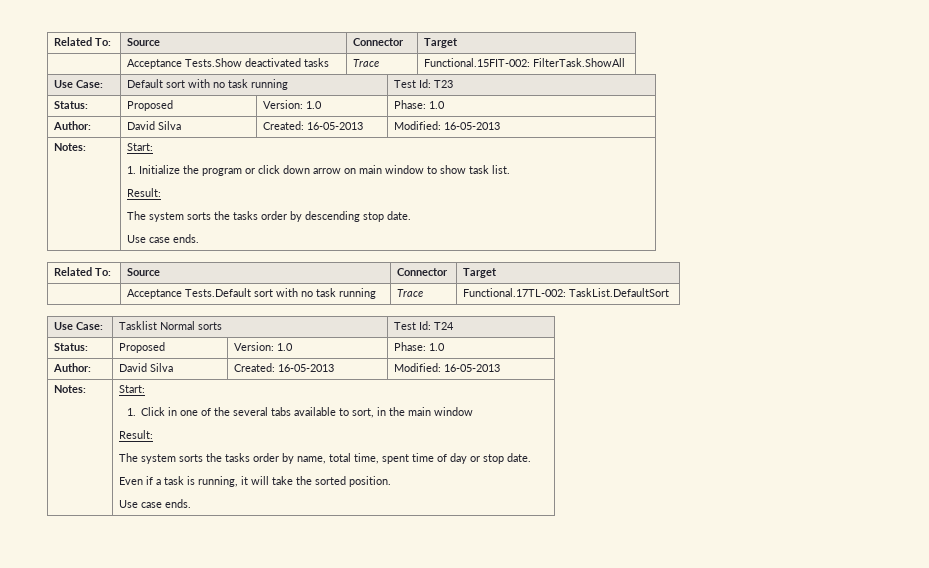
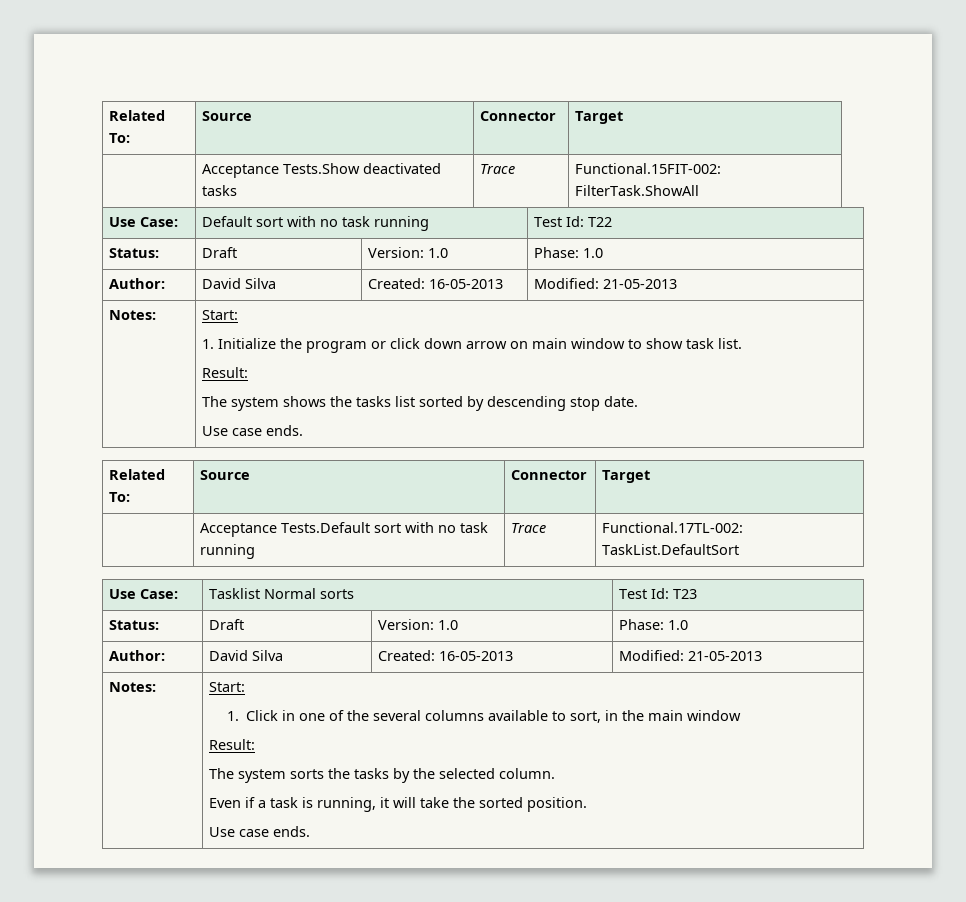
[434,80,454,88] [54,101,89,109] [127,100,174,111] T23 // Status: | Proposed -> [587,217,612,227] [108,248,159,258] [201,247,237,258] T22 // Status: | Draft
[444,122,501,130] 16-05-2013 -> [602,279,677,289] 21-05-2013
[187,211,288,220] sorts the tasks order -> [282,396,463,407] shows the tasks list sorted
[434,322,455,330] [54,343,89,351] [119,342,166,353] T24 // Status: | Proposed -> [672,589,697,599] [108,620,159,630] [208,619,244,630] T23 // Status: | Draft
[444,364,501,372] 16-05-2013 -> [687,651,762,661] 21-05-2013
[271,407,292,416] tabs -> [425,710,485,721] columns
[253,453,532,464] order by name, total time, spent time of day or stop date. -> [392,768,555,783] by the selected column.

